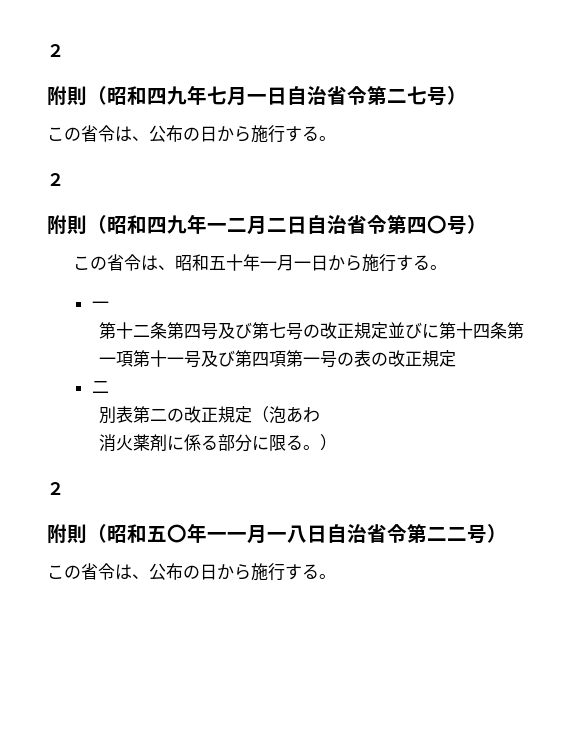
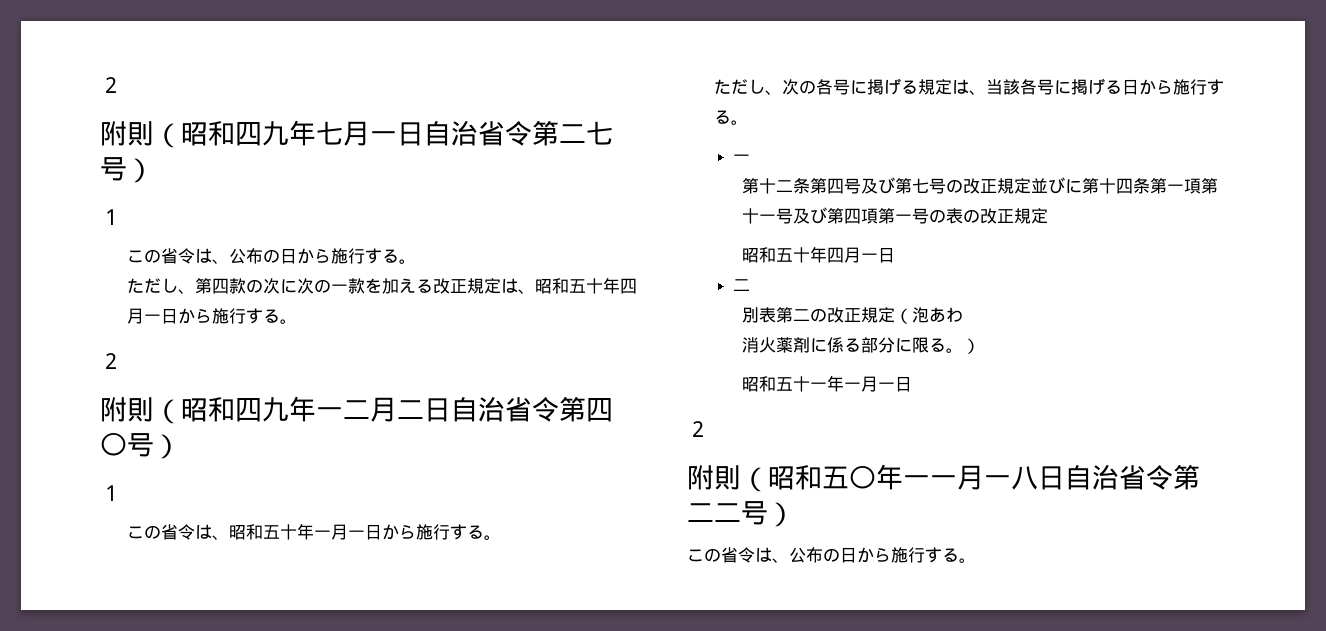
[47,125,336,143] // この省令は、公布の日から施行する。 -> [100,209,122,225] [127,248,417,264] [127,277,638,294] [127,308,298,324] // １ // この省令は、公布の日から施行する。 // ただし、第四款の次に次の一款を加える改正規定は、昭和五十年四月一日から施行する。
(487, 224) none -> [100,485,122,501] // １
(447, 267) none -> [714,78,1225,95] [714,110,749,125] // ただし、次の各号に掲げる規定は、当該各号に掲げる日から施行する。
(456, 358) none -> [741,246,895,263] // 昭和五十年四月一日
(337, 442) none -> [741,375,912,392] // 昭和五十一年一月一日

